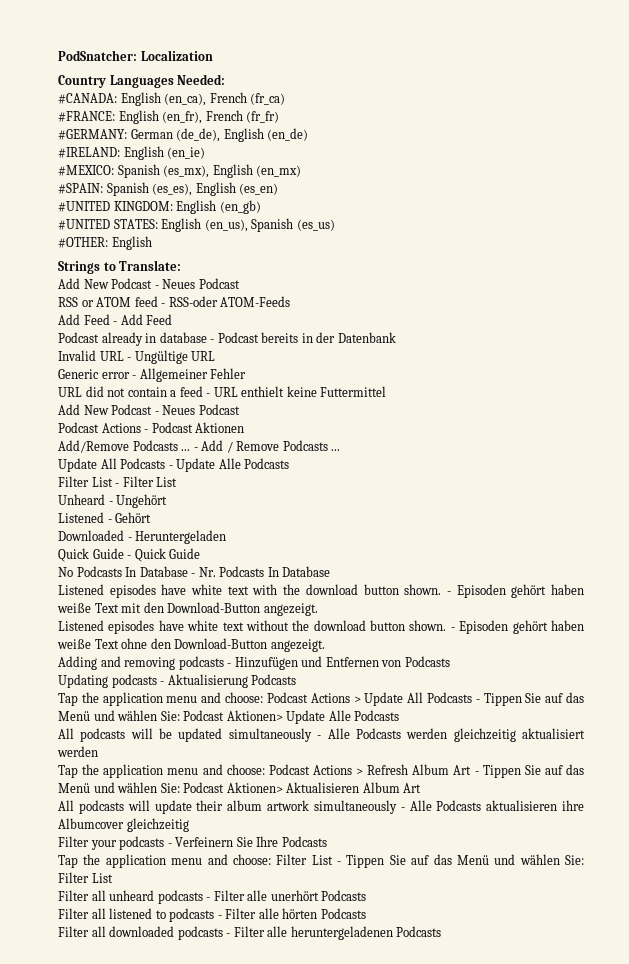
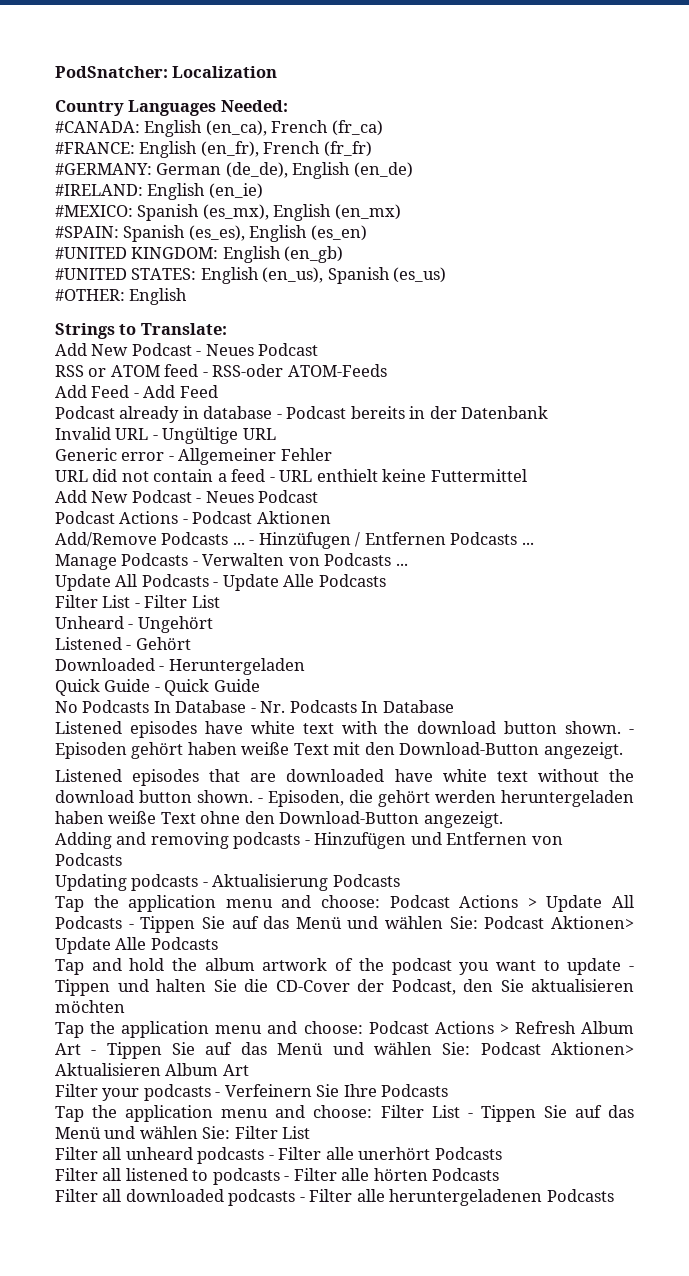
[201,440,280,453] Add / Remove -> [258,532,534,549] [55,553,320,570] Hinzüfugen / Entfernen Podcasts ... // Manage Podcasts - Verwalten von
(155, 627) none -> [209,769,385,782] that are downloaded
[459,620,548,634] Episoden gehört -> [268,790,634,807] Episoden, die gehört werden heruntergeladen
[58,728,585,742] [57,746,98,757] All podcasts will be updated simultaneously - Alle Podcasts werden gleichzeitig aktualisiert werden -> [55,958,634,975] [55,979,634,996] [55,1000,125,1013] Tap and hold the album artwork of the podcast you want to update - Tippen und halten Sie die CD-Cover der Podcast, den Sie aktualisieren möchten
[58,800,584,814] [58,818,189,832] // All podcasts will update their album artwork simultaneously - Alle Podcasts aktualisieren ihre Albumcover gleichzeitig -> (249, 1070) none

